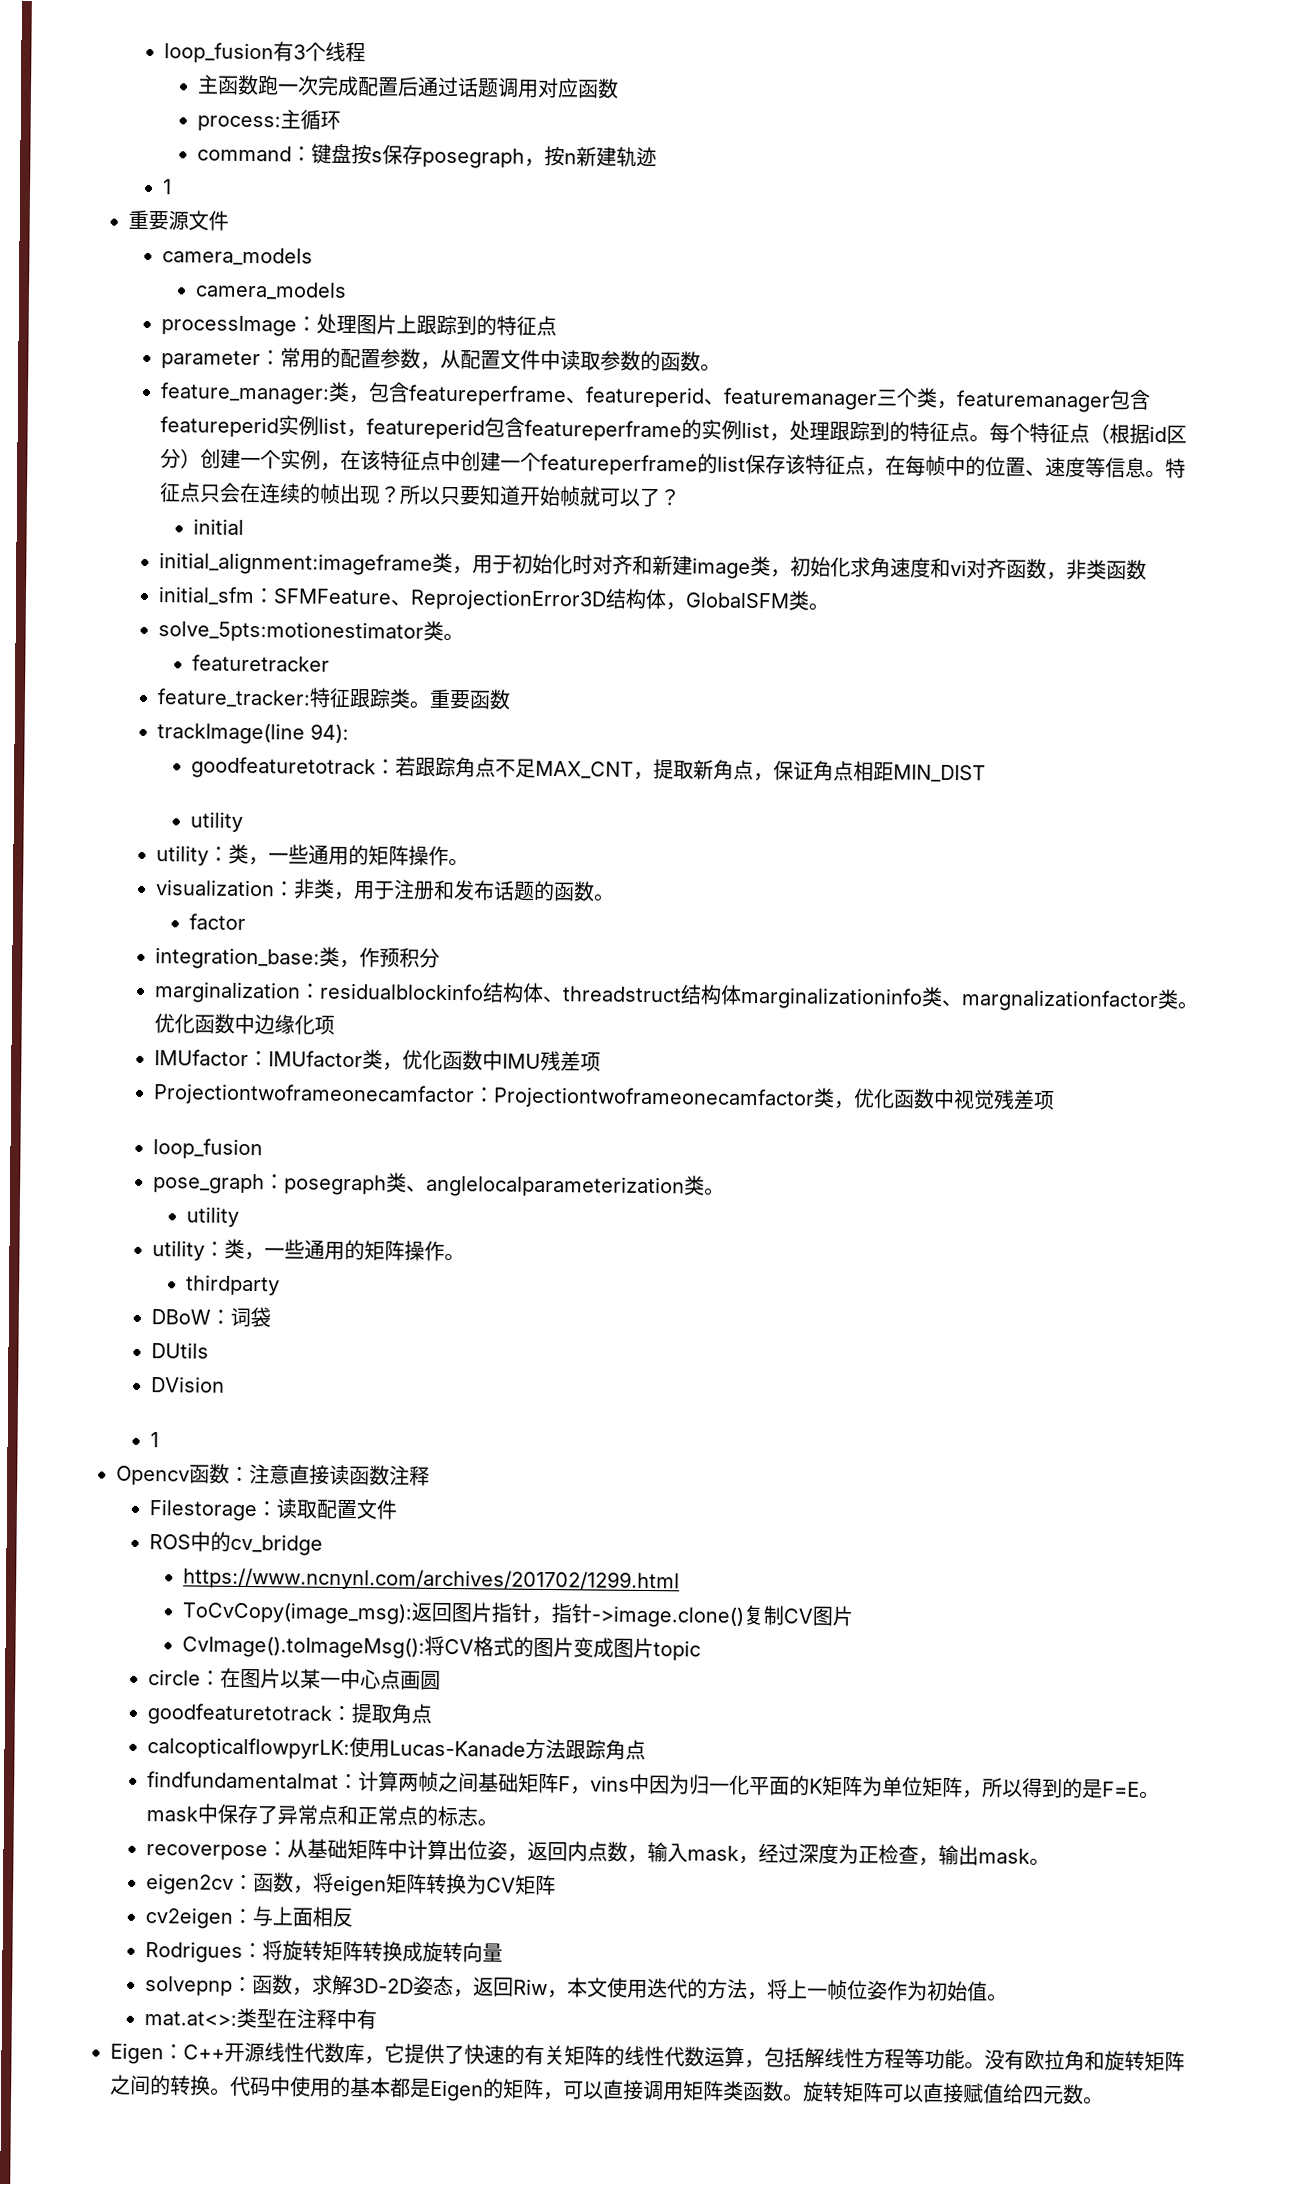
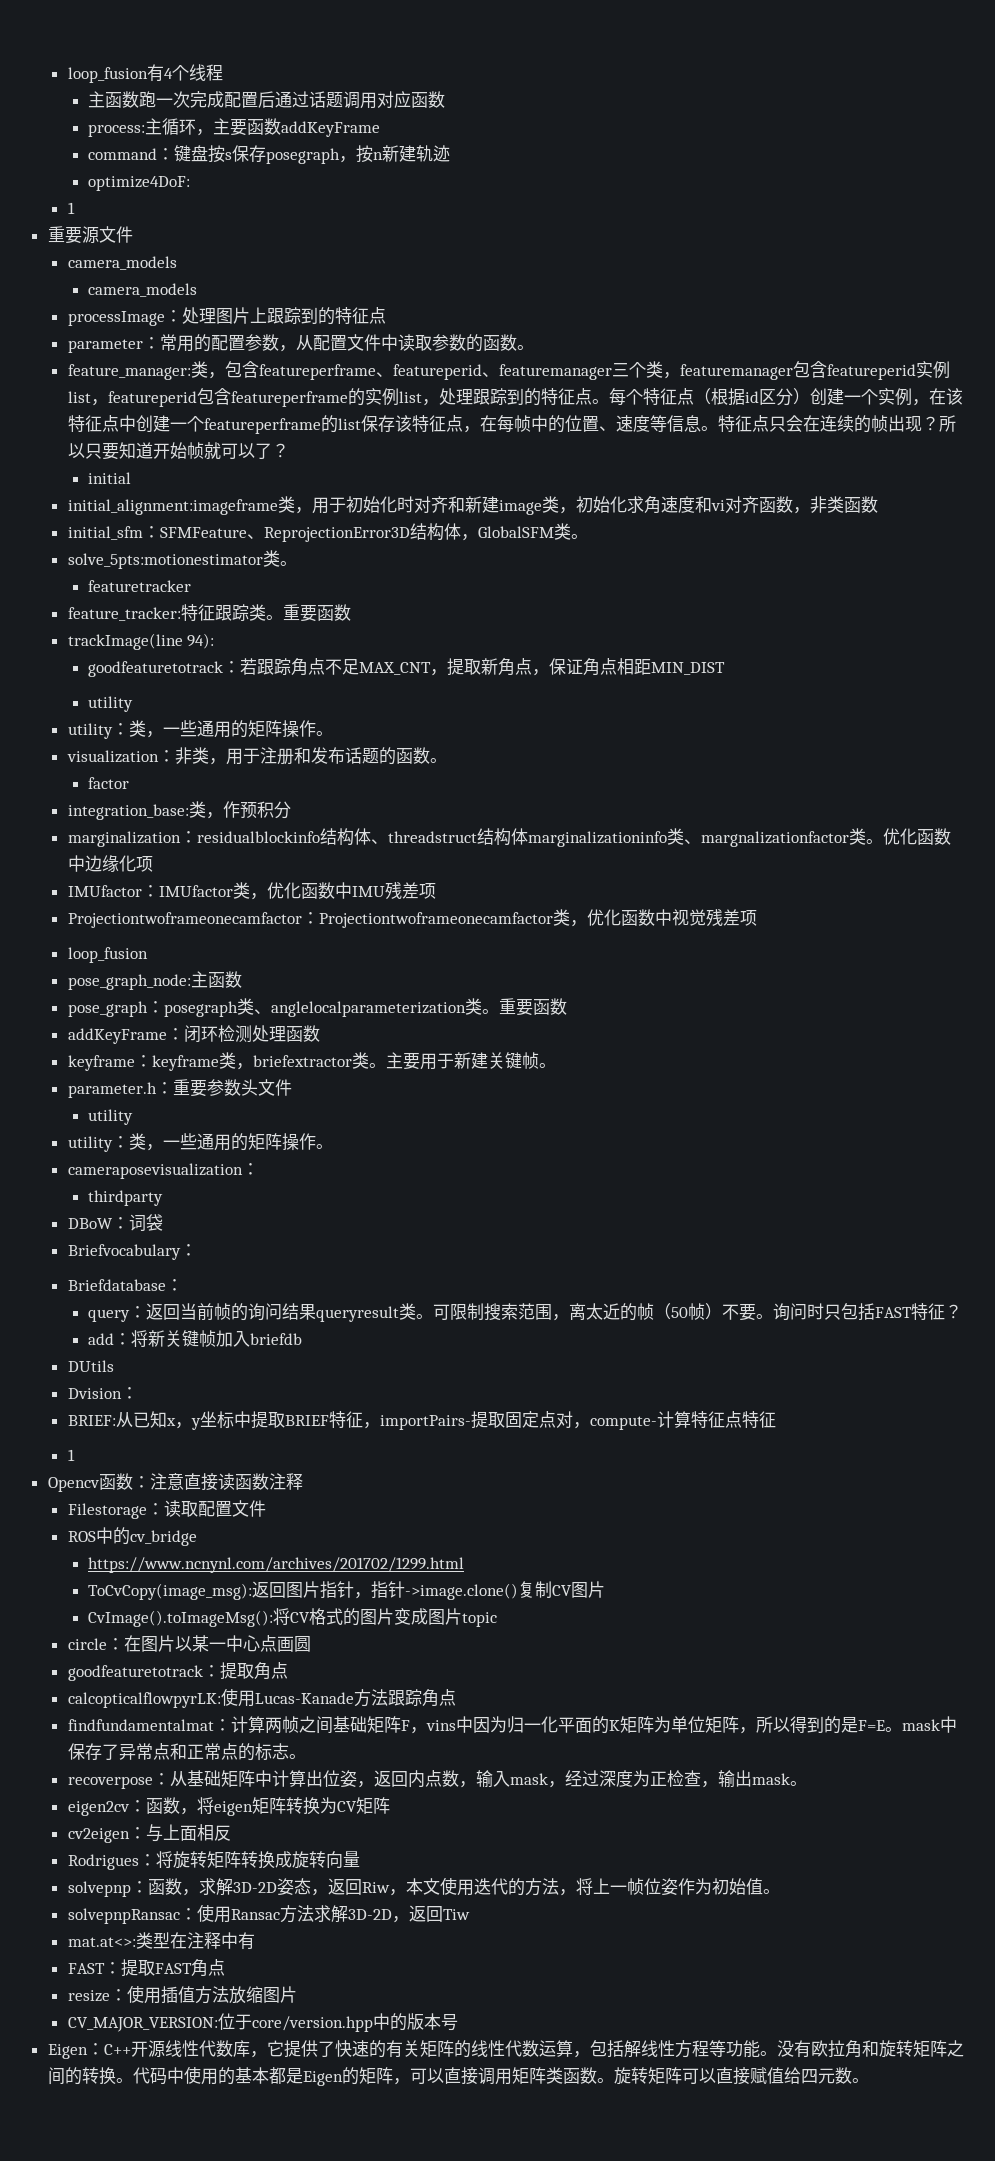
[293,44,307,60] 3 -> [163,68,173,79] 4
(342, 120) none -> [195,118,380,137] ，主要函数addKeyFrame
(658, 157) none -> [87,176,190,191] // optimize4DoF:
(264, 1149) none -> [67,971,242,990] // pose_graph_node:主函数
[186,1206,240,1227] [152,1238,466,1262] // utility // utility：类，一些通用的矩阵操作。 -> [498,998,567,1016] [67,1025,320,1044] [67,1052,556,1071] [67,1079,292,1098] [87,1109,133,1125] [67,1133,333,1152] [67,1163,259,1179] 重要函数 // addKeyFrame：闭环检测处理函数 // keyframe：keyframe类，briefextractor类。主要用于新建关键帧。 // parameter.h：重要参数头文件 // utility // utility：类，一些通用的矩阵操作。 // cameraposevisualization：
[151,1342,210,1359] [151,1376,226,1393] DUtils // DVision -> [67,1244,197,1260] [67,1279,183,1291] [87,1303,962,1322] [87,1330,302,1347] [67,1360,114,1372] [67,1387,138,1399] [67,1411,776,1430] Briefvocabulary： // Briefdatabase： // query：返回当前帧的询问结果queryresult类。可限制搜索范围，离太近的帧（50帧）不要。询问时只包括FAST特征？ // add：将新关键帧加入briefdb // DUtils // Dvision： // BRIEF:从已知x，y坐标中提取BRIEF特征，importPairs-提取固定点对，compute-计算特征点特征
(1009, 1997) none -> [67,1904,470,1924] // solvepnpRansac：使用Ransac方法求解3D-2D，返回Tiw
(378, 2019) none -> [67,1959,225,1977] [67,1985,297,2004] [67,2013,458,2032] // FAST：提取FAST角点 // resize：使用插值方法放缩图片 // CV_MAJOR_VERSION:位于core/version.hpp中的版本号

